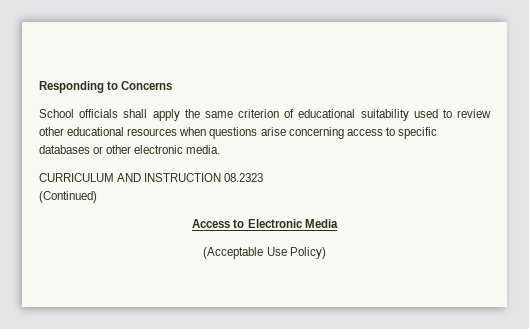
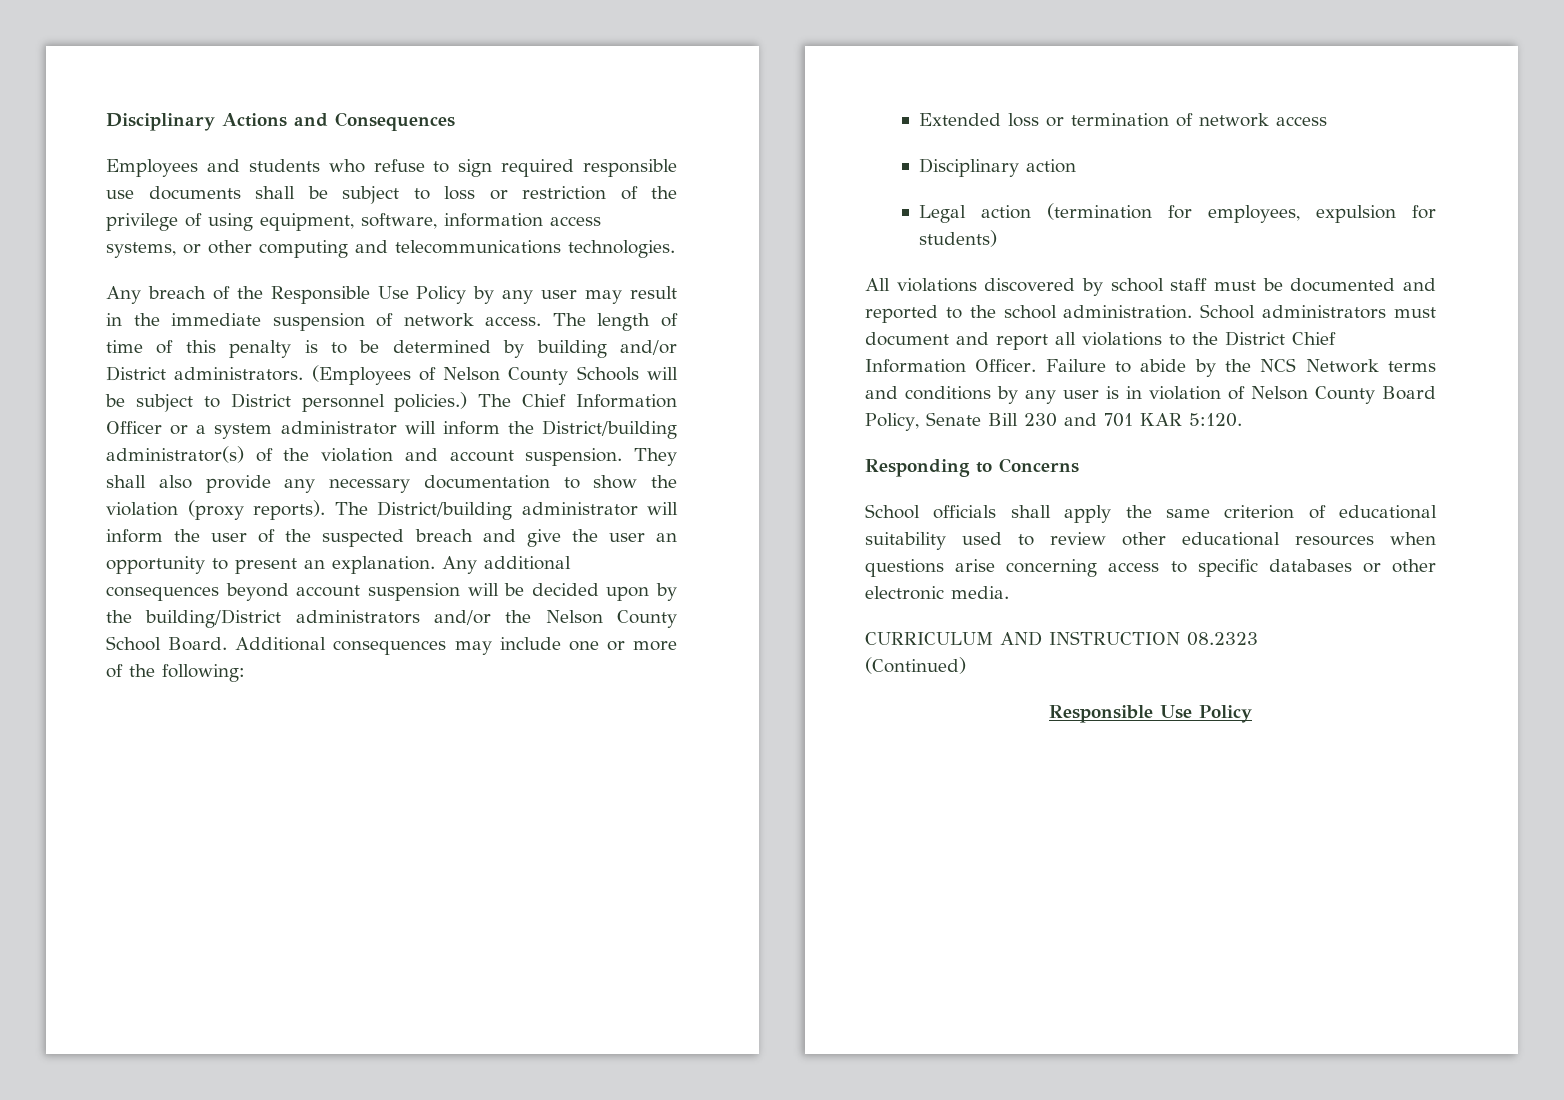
(39, 87) none -> [106,112,455,131] [106,159,677,177] [106,186,677,204] [106,213,601,231] [106,240,675,258] [106,286,678,304] [106,313,678,331] [106,340,677,358] [106,365,678,385] [105,392,677,412] [106,420,677,439] [106,446,677,466] [106,475,677,493] [106,500,678,520] [106,529,677,547] [106,556,571,574] [106,583,677,601] [106,609,677,628] [106,636,677,655] [106,664,245,682] [918,113,1327,127] [918,158,1076,177] [918,203,1436,223] [918,230,997,247] [865,278,1436,296] [865,304,1436,323] [865,331,1336,350] [865,358,1436,377] [865,386,1436,404] [865,412,1242,431] Disciplinary Actions and Consequences // Employees and students who refuse to sign required responsible use documents shall be subject to loss or restriction of the privilege of using equipment, software, information access systems, or other computing and telecommunications technologies. // Any breach of the Responsible Use Policy by any user may result in the immediate suspension of network access. The length of time of this penalty is to be determined by building and/or District administrators. (Employees of Nelson County Schools will be subject to District personnel policies.) The Chief Information Officer or a system administrator will inform the District/building administrator(s) of the violation and account suspension. They shall also provide any necessary documentation to show the violation (proxy reports). The District/building administrator will inform the user of the suspected breach and give the user an opportunity to present an explanation. Any additional consequences beyond account suspension will be decided upon by the building/District administrators and/or the Nelson County School Board. Additional consequences may include one or more of the following: // Extended loss or termination of network access // Disciplinary action // Legal action (termination for employees, expulsion for students) // All violations discovered by school staff must be documented and reported to the school administration. School administrators must document and report all violations to the District Chief Information Officer. Failure to abide by the NCS Network terms and conditions by any user is in violation of Nelson County Board Policy, Senate Bill 230 and 701 KAR 5:120. //
[192,219,338,228] [203,247,326,259] Access to Electronic Media // (Acceptable Use Policy) -> [1049,705,1252,723] Responsible Use Policy

